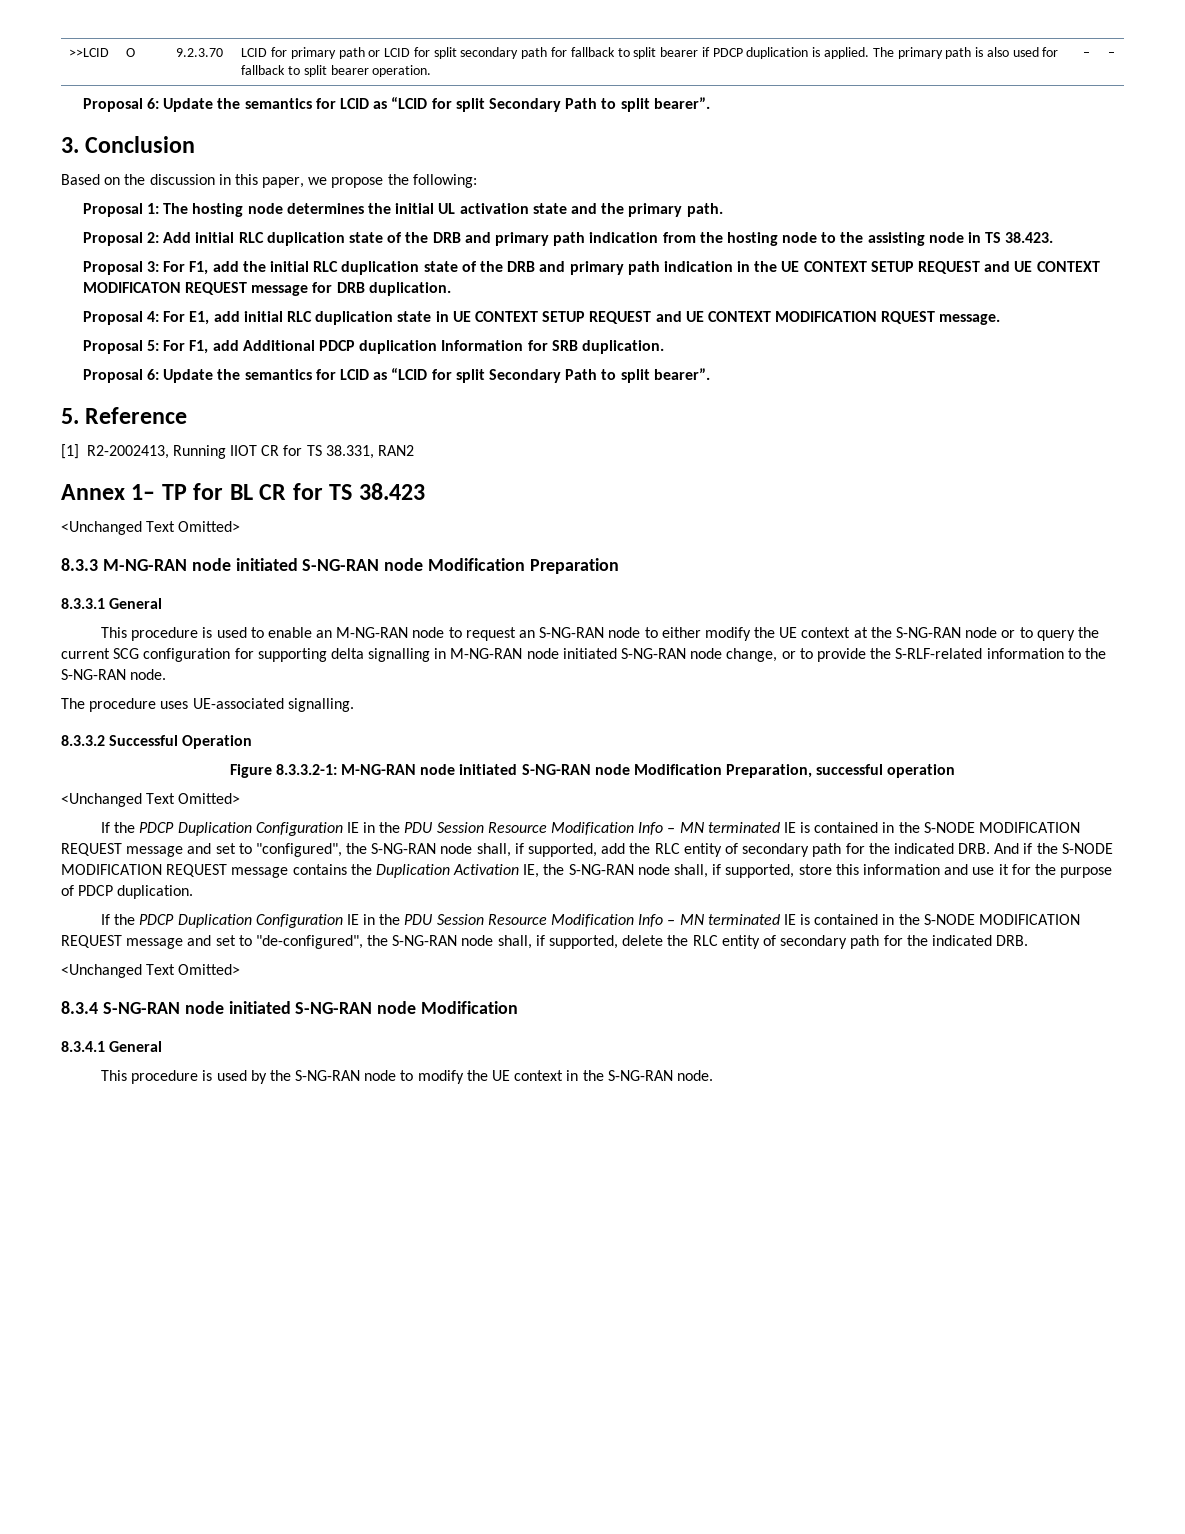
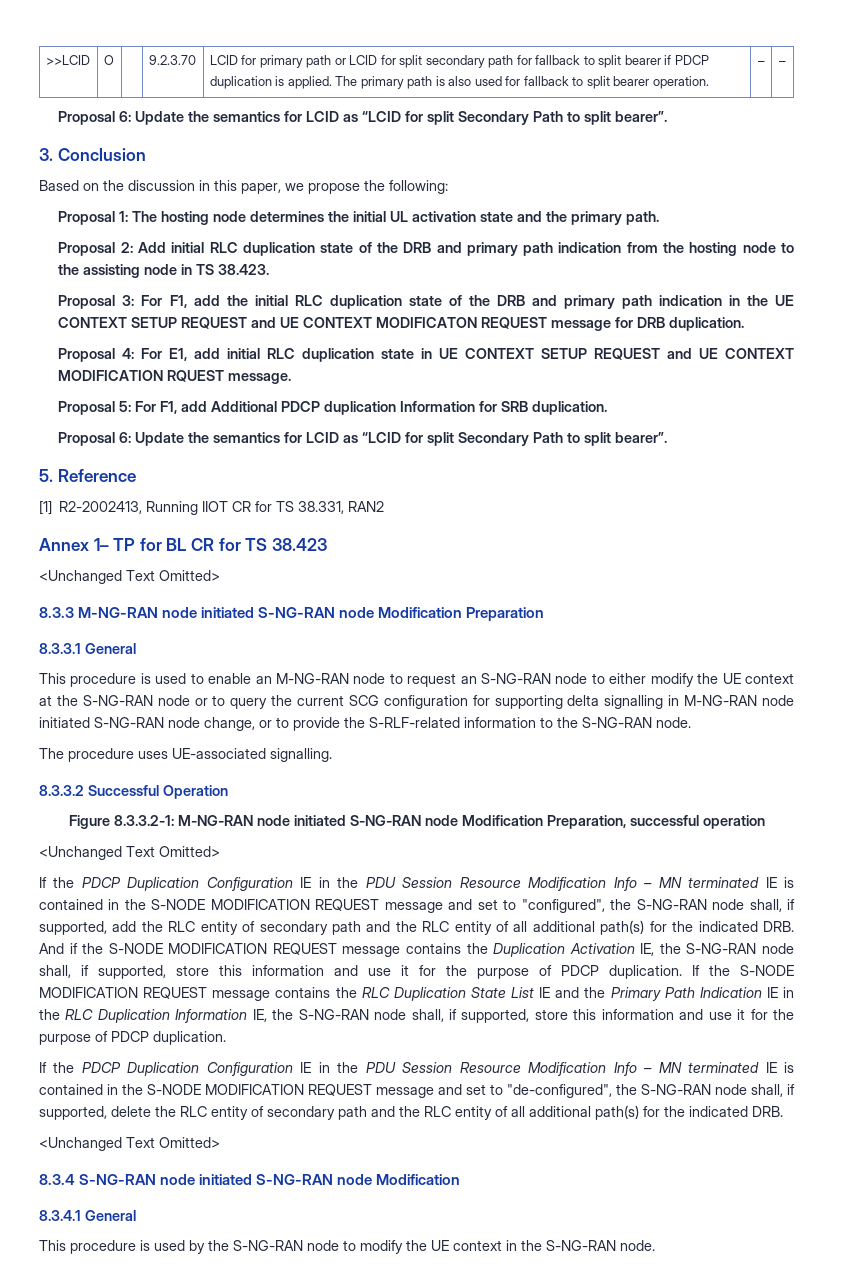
(842, 850) none -> [366,920,645,935] and the RLC entity of all additional path(s)
(194, 892) none -> [692,965,794,976] [39,987,794,1001] [39,1009,795,1023] [39,1031,226,1045] If the S-NODE MODIFICATION REQUEST message contains the RLC Duplication State List IE and the Primary Path Indication IE in the RLC Duplication Information IE, the S-NG-RAN node shall, if supported, store this information and use it for the purpose of PDCP duplication.
(880, 942) none -> [371,1105,639,1120] and the RLC entity of all additional path(s)

